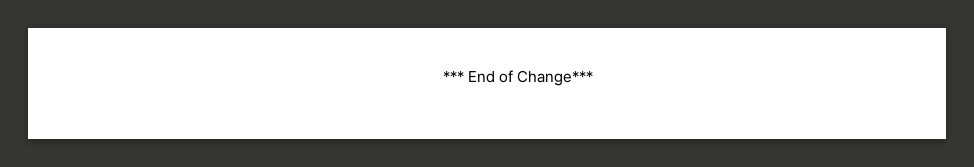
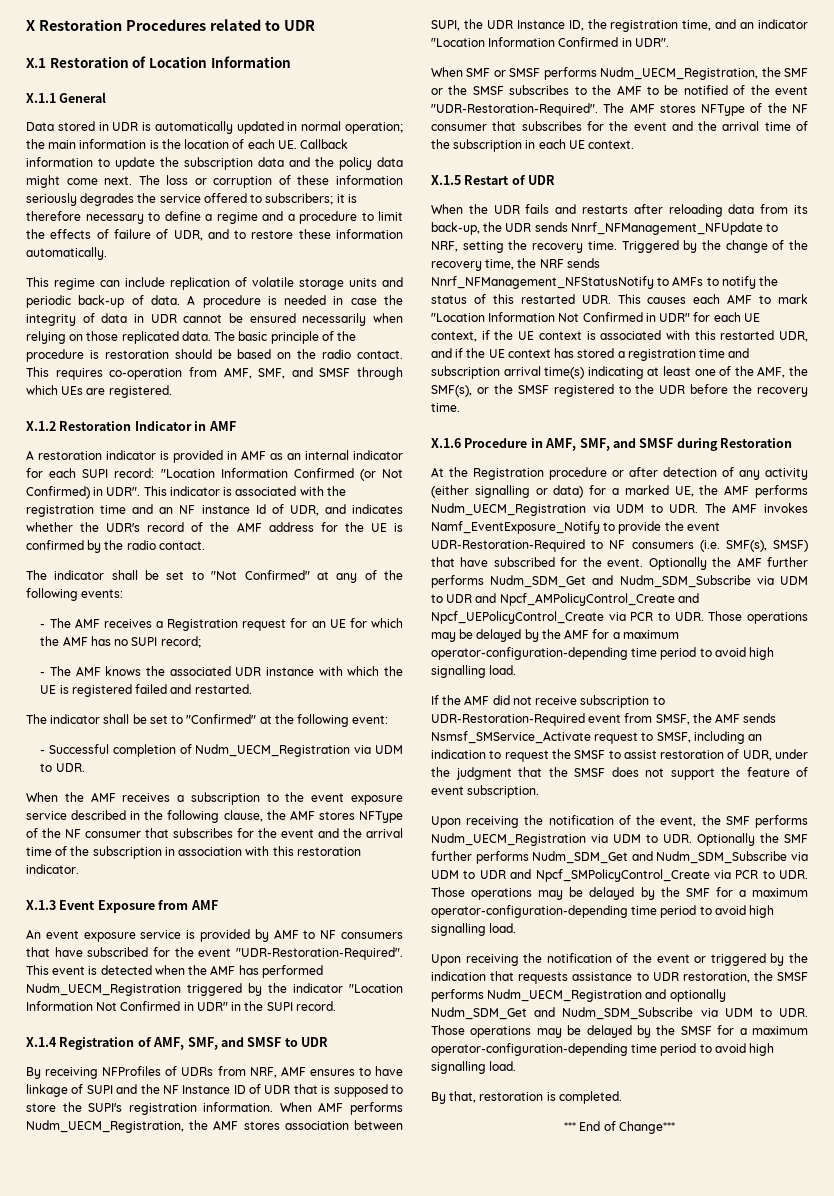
(442, 76) none -> [26,19,315,31] [26,56,291,68] [26,92,107,103] [26,121,403,134] [26,139,349,149] [26,157,403,170] [26,175,403,188] [26,193,357,206] [26,211,403,224] [26,229,404,241] [26,247,107,260] [26,277,403,290] [26,295,404,308] [26,313,403,326] [26,331,357,344] [26,349,403,362] [26,367,403,380] [26,385,172,398] [26,421,236,431] [26,450,403,463] [26,468,403,481] [26,486,346,499] [26,504,403,517] [26,522,403,532] [26,540,205,553] [26,570,404,583] [26,588,124,601] [40,618,404,631] [40,636,201,648] [40,666,404,676] [40,684,252,697] [26,714,389,727] [40,744,404,757] [40,763,85,772] [26,792,403,805] [26,810,403,823] [26,828,403,838] [26,846,361,859] [26,864,79,874] [26,900,218,913] [26,929,404,942] [26,947,403,960] [26,965,323,978] [26,983,403,996] [26,1001,336,1011] [26,1037,328,1050] [26,1066,403,1079] [26,1084,403,1097] [26,1102,403,1115] [26,1120,403,1133] [431,19,808,32] [431,37,669,47] [431,67,808,80] [431,85,808,95] [431,103,808,116] [431,121,808,131] [431,139,635,152] [431,175,556,185] [431,204,808,217] [431,222,779,235] [431,240,808,253] [431,258,600,271] [431,276,779,289] [431,294,808,304] [431,312,760,322] [431,330,808,342] [431,348,750,361] [431,366,809,379] [431,384,808,397] [431,403,460,412] [431,438,792,451] [431,467,808,480] [431,485,808,498] [431,503,808,516] [431,521,720,534] [431,539,808,552] [431,557,808,570] [431,575,808,588] [431,593,699,606] [431,611,808,624] [431,629,679,642] [431,647,775,660] [431,665,517,678] [431,695,665,708] [431,713,777,726] [431,731,763,744] [431,749,808,762] [431,767,808,780] [431,785,540,798] [431,815,808,828] [431,833,808,846] [431,851,808,864] [431,869,808,882] [431,887,808,900] [431,905,775,918] [431,923,517,936] [431,953,808,966] [431,971,808,984] [431,989,726,1002] [431,1007,809,1020] [431,1025,808,1038] [431,1043,775,1056] [431,1061,517,1074] [431,1091,622,1104] X Restoration Procedures related to UDR // X.1 Restoration of Location Information // X.1.1 General // Data stored in UDR is automatically updated in normal operation; the main information is the location of each UE. Callback information to update the subscription data and the policy data might come next. The loss or corruption of these information seriously degrades the service offered to subscribers; it is therefore necessary to define a regime and a procedure to limit the effects of failure of UDR, and to restore these information automatically. // This regime can include replication of volatile storage units and periodic back-up of data. A procedure is needed in case the integrity of data in UDR cannot be ensured necessarily when relying on those replicated data. The basic principle of the procedure is restoration should be based on the radio contact. This requires co-operation from AMF, SMF, and SMSF through which UEs are registered. // X.1.2 Restoration Indicator in AMF // A restoration indicator is provided in AMF as an internal indicator for each SUPI record: "Location Information Confirmed (or Not Confirmed) in UDR". This indicator is associated with the registration time and an NF instance Id of UDR, and indicates whether the UDR's record of the AMF address for the UE is confirmed by the radio contact. // The indicator shall be set to "Not Confirmed" at any of the following events: // - The AMF receives a Registration request for an UE for which the AMF has no SUPI record; // - The AMF knows the associated UDR instance with which the UE is registered failed and restarted. // The indicator shall be set to "Confirmed" at the following event: // - Successful completion of Nudm_UECM_Registration via UDM to UDR. // When the AMF receives a subscription to the event exposure service described in the following clause, the AMF stores NFType of the NF consumer that subscribes for the event and the arrival time of the subscription in association with this restoration indicator. // X.1.3 Event Exposure from AMF // An event exposure service is provided by AMF to NF consumers that have subscribed for the event "UDR-Restoration-Required". This event is detected when the AMF has performed Nudm_UECM_Registration triggered by the indicator "Location Information Not Confirmed in UDR" in the SUPI record. // X.1.4 Registration of AMF, SMF, and SMSF to UDR // By receiving NFProfiles of UDRs from NRF, AMF ensures to have linkage of SUPI and the NF Instance ID of UDR that is supposed to store the SUPI's registration information. When AMF performs Nudm_UECM_Registration, the AMF stores association between SUPI, the UDR Instance ID, the registration time, and an indicator "Location Information Confirmed in UDR". // When SMF or SMSF performs Nudm_UECM_Registration, the SMF or the SMSF subscribes to the AMF to be notified of the event "UDR-Restoration-Required". The AMF stores NFType of the NF consumer that subscribes for the event and the arrival time of the subscription in each UE context. // X.1.5 Restart of UDR // When the UDR fails and restarts after reloading data from its back-up, the UDR sends Nnrf_NFManagement_NFUpdate to NRF, setting the recovery time. Triggered by the change of the recovery time, the NRF sends Nnrf_NFManagement_NFStatusNotify to AMFs to notify the status of this restarted UDR. This causes each AMF to mark "Location Information Not Confirmed in UDR" for each UE context, if the UE context is associated with this restarted UDR, and if the UE context has stored a registration time and subscription arrival time(s) indicating at least one of the AMF, the SMF(s), or the SMSF registered to the UDR before the recovery time. // X.1.6 Procedure in AMF, SMF, and SMSF during Restoration // At the Registration procedure or after detection of any activity (either signalling or data) for a marked UE, the AMF performs Nudm_UECM_Registration via UDM to UDR. The AMF invokes Namf_EventExposure_Notify to provide the event UDR-Restoration-Required to NF consumers (i.e. SMF(s), SMSF) that have subscribed for the event. Optionally the AMF further performs Nudm_SDM_Get and Nudm_SDM_Subscribe via UDM to UDR and Npcf_AMPolicyControl_Create and Npcf_UEPolicyControl_Create via PCR to UDR. Those operations may be delayed by the AMF for a maximum operator-configuration-depending time period to avoid high signalling load. // If the AMF did not receive subscription to UDR-Restoration-Required event from SMSF, the AMF sends Nsmsf_SMService_Activate request to SMSF, including an indication to request the SMSF to assist restoration of UDR, under the judgment that the SMSF does not support the feature of event subscription. // Upon receiving the notification of the event, the SMF performs Nudm_UECM_Registration via UDM to UDR. Optionally the SMF further performs Nudm_SDM_Get and Nudm_SDM_Subscribe via UDM to UDR and Npcf_SMPolicyControl_Create via PCR to UDR. Those operations may be delayed by the SMF for a maximum operator-configuration-depending time period to avoid high signalling load. // Upon receiving the notification of the event or triggered by the indication that requests assistance to UDR restoration, the SMSF performs Nudm_UECM_Registration and optionally Nudm_SDM_Get and Nudm_SDM_Subscribe via UDM to UDR. Those operations may be delayed by the SMSF for a maximum operator-configuration-depending time period to avoid high signalling load. // By that, restoration is completed. //

